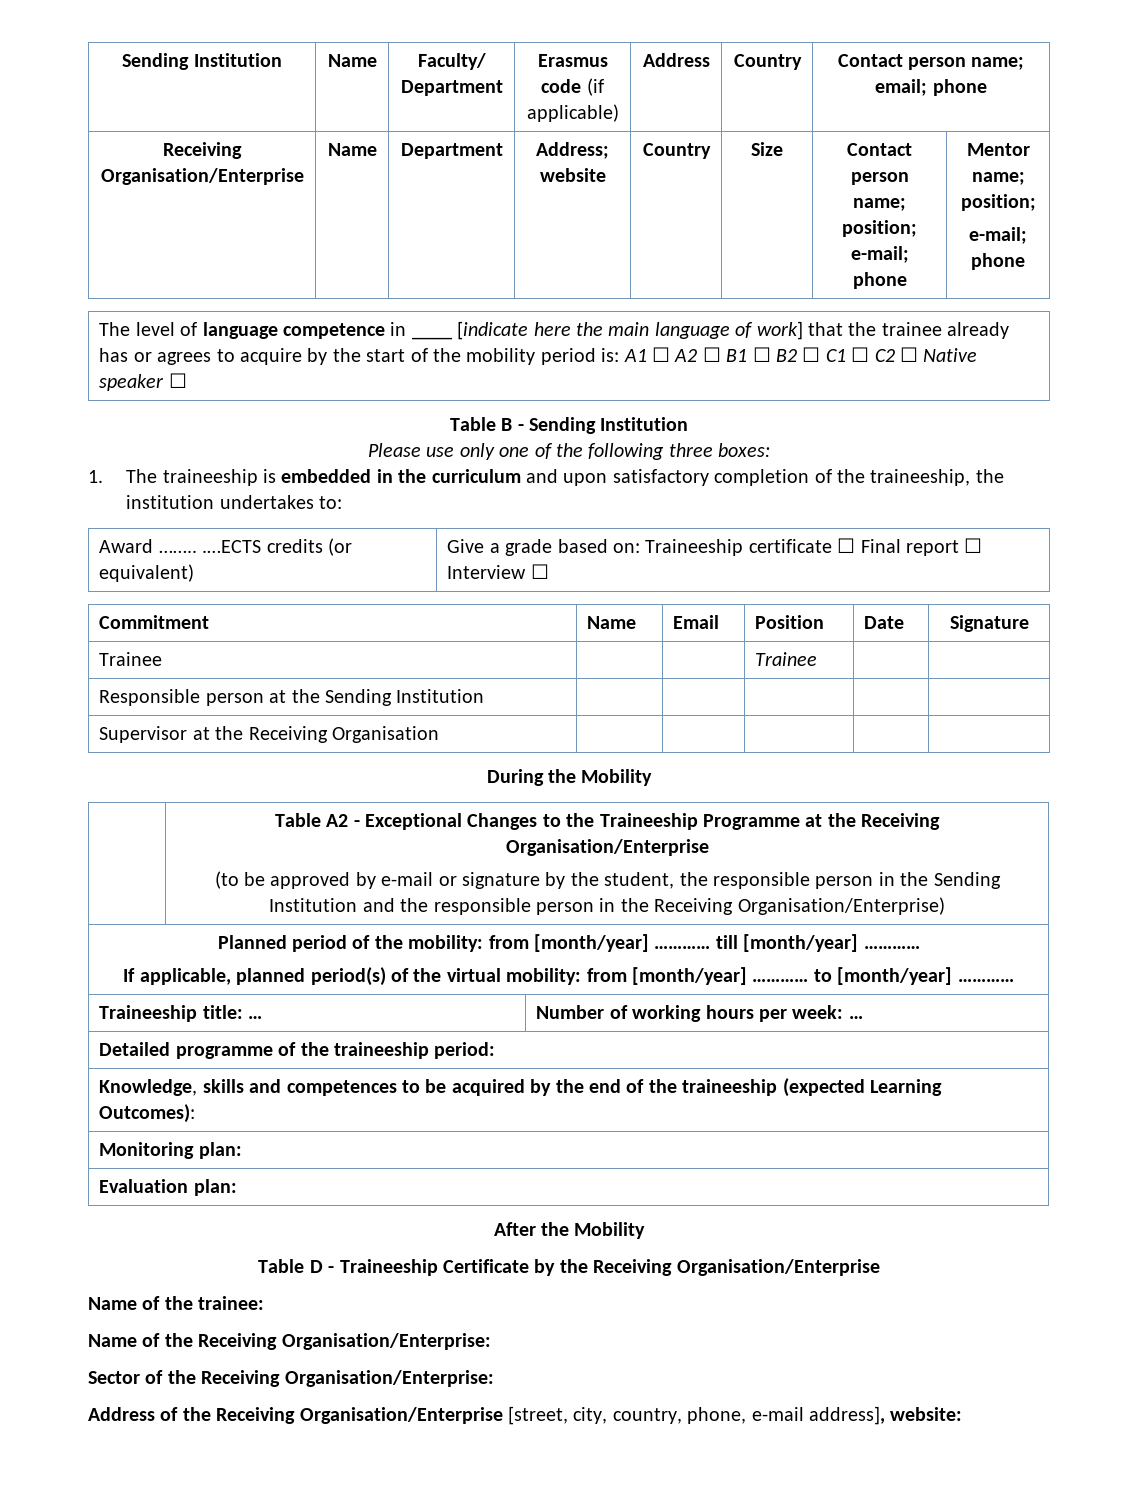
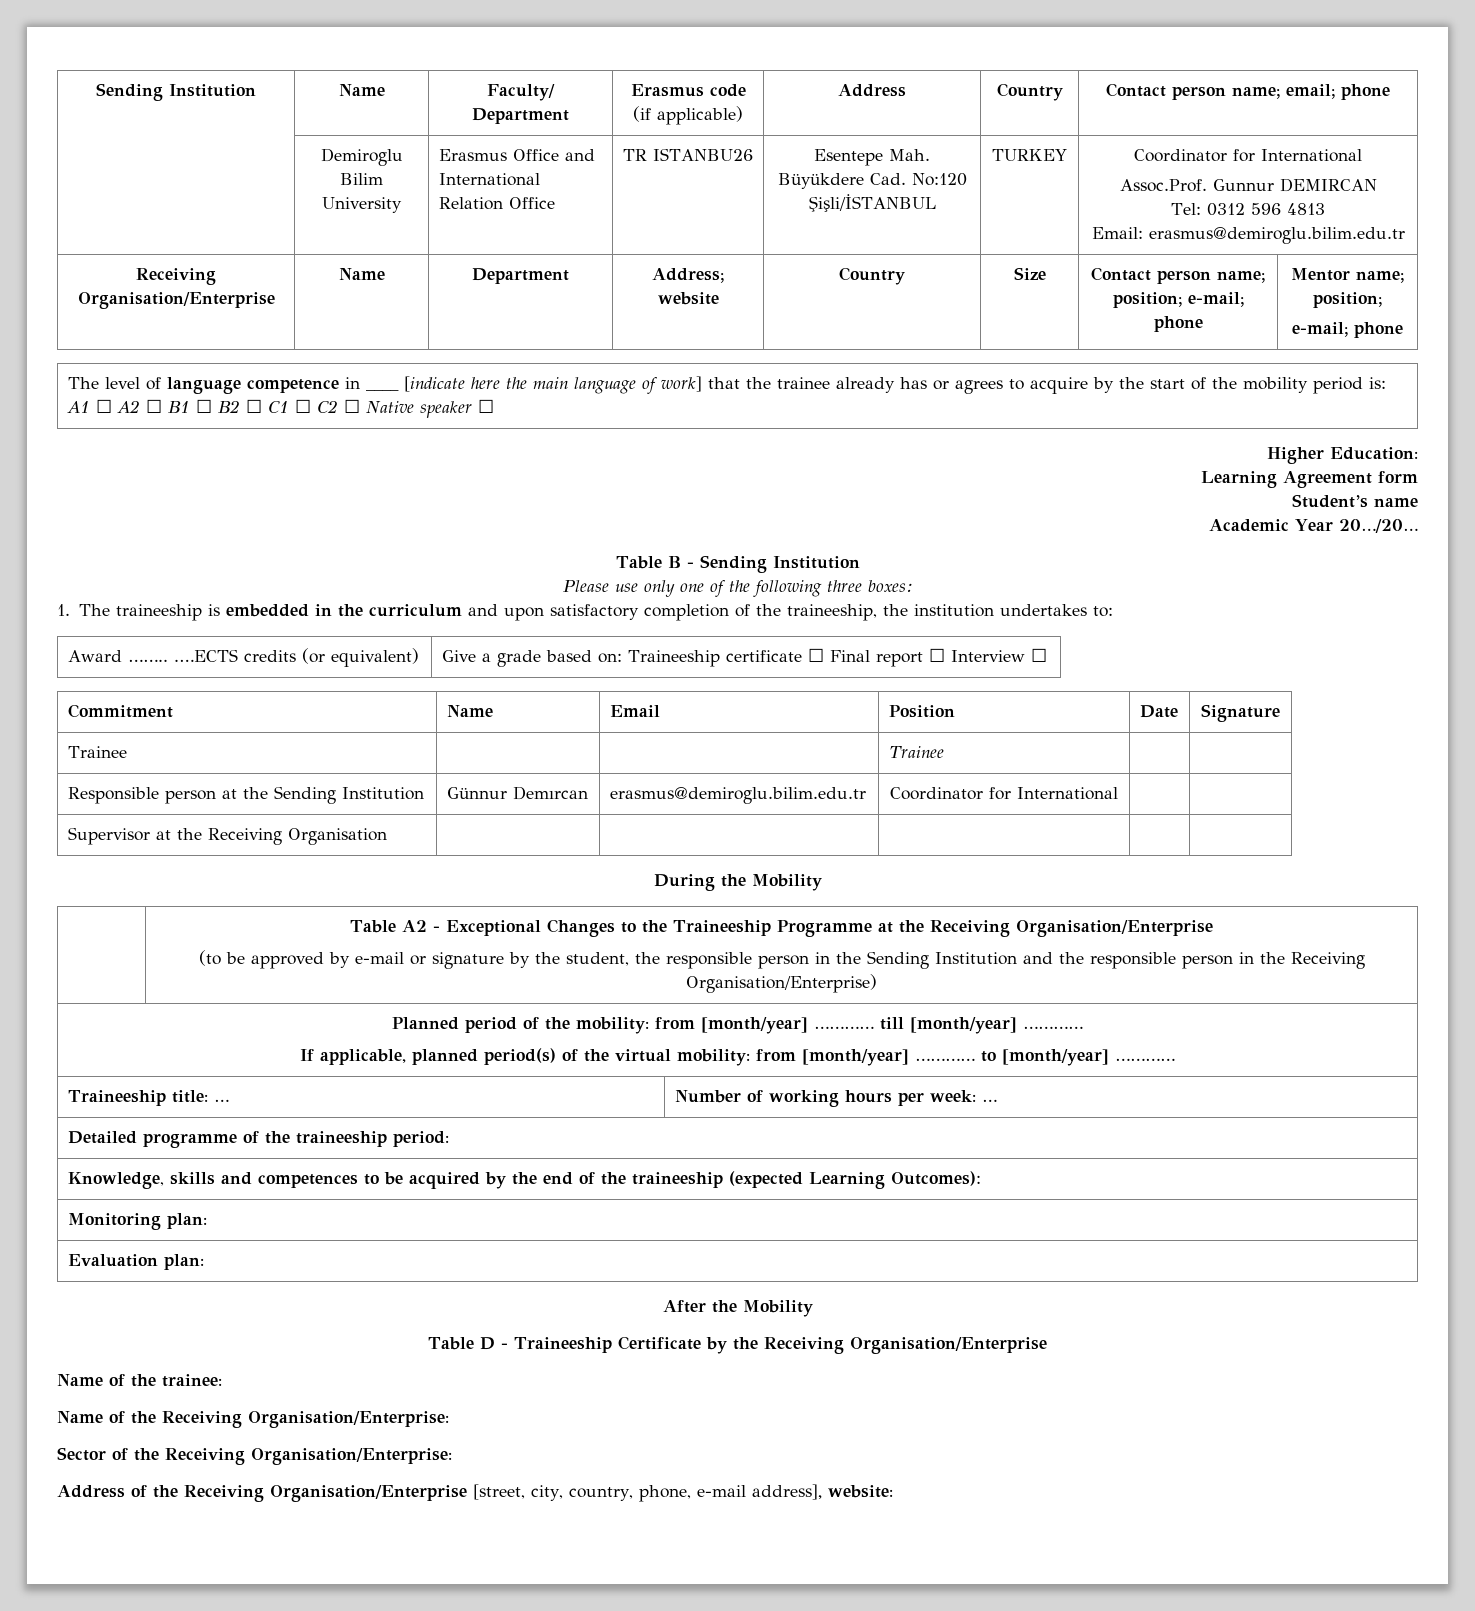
(987, 87) none -> [320,148,403,166] [340,173,383,185] [322,197,402,213] [438,149,595,161] [438,173,540,186] [438,197,555,210] [623,148,754,161] [814,149,930,166] [777,173,967,189] [808,194,936,212] [992,149,1067,161] [1134,149,1362,162] [1119,178,1377,192] [1171,203,1325,216] [1091,227,1405,244] // | Demiroglu Bilim University | Erasmus Office and International Relation Office | TR ISTANBU26 | Esentepe Mah. Büyükdere Cad. No:120 Şişli/İSTANBUL | TURKEY | Coordinator for International // Assoc.Prof. Gunnur DEMIRCAN // Tel: 0312 596 4813 // Email: erasmus@demiroglu.bilim.edu.tr
(187, 380) none -> [1267,447,1418,464] [1201,471,1418,488] [1292,494,1418,508] [1209,519,1418,533] // Higher Education: // Learning Agreement form // Student’s name // Academic Year 20…/20…
(485, 696) | | -> [446,786,588,800] [609,787,866,804] [890,787,1118,800] Günnur Demırcan | erasmus@demiroglu.bilim.edu.tr | Coordinator for International

